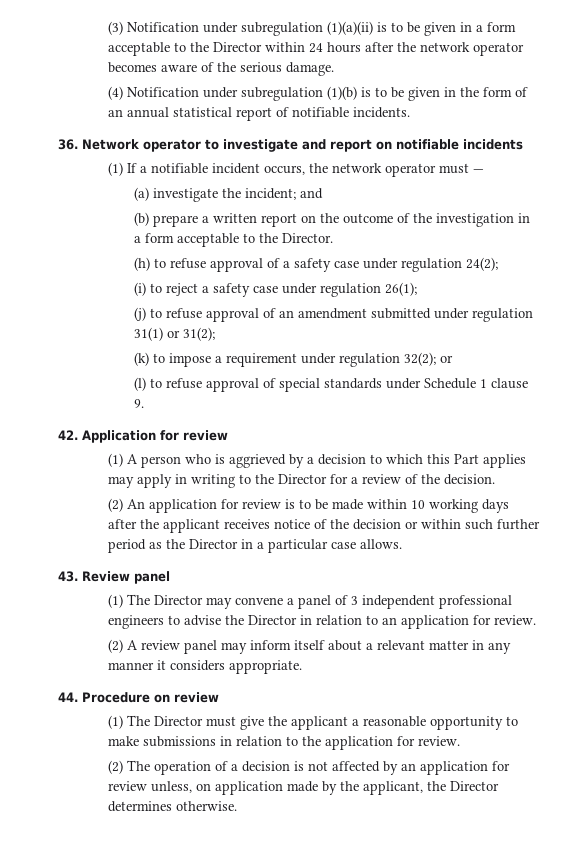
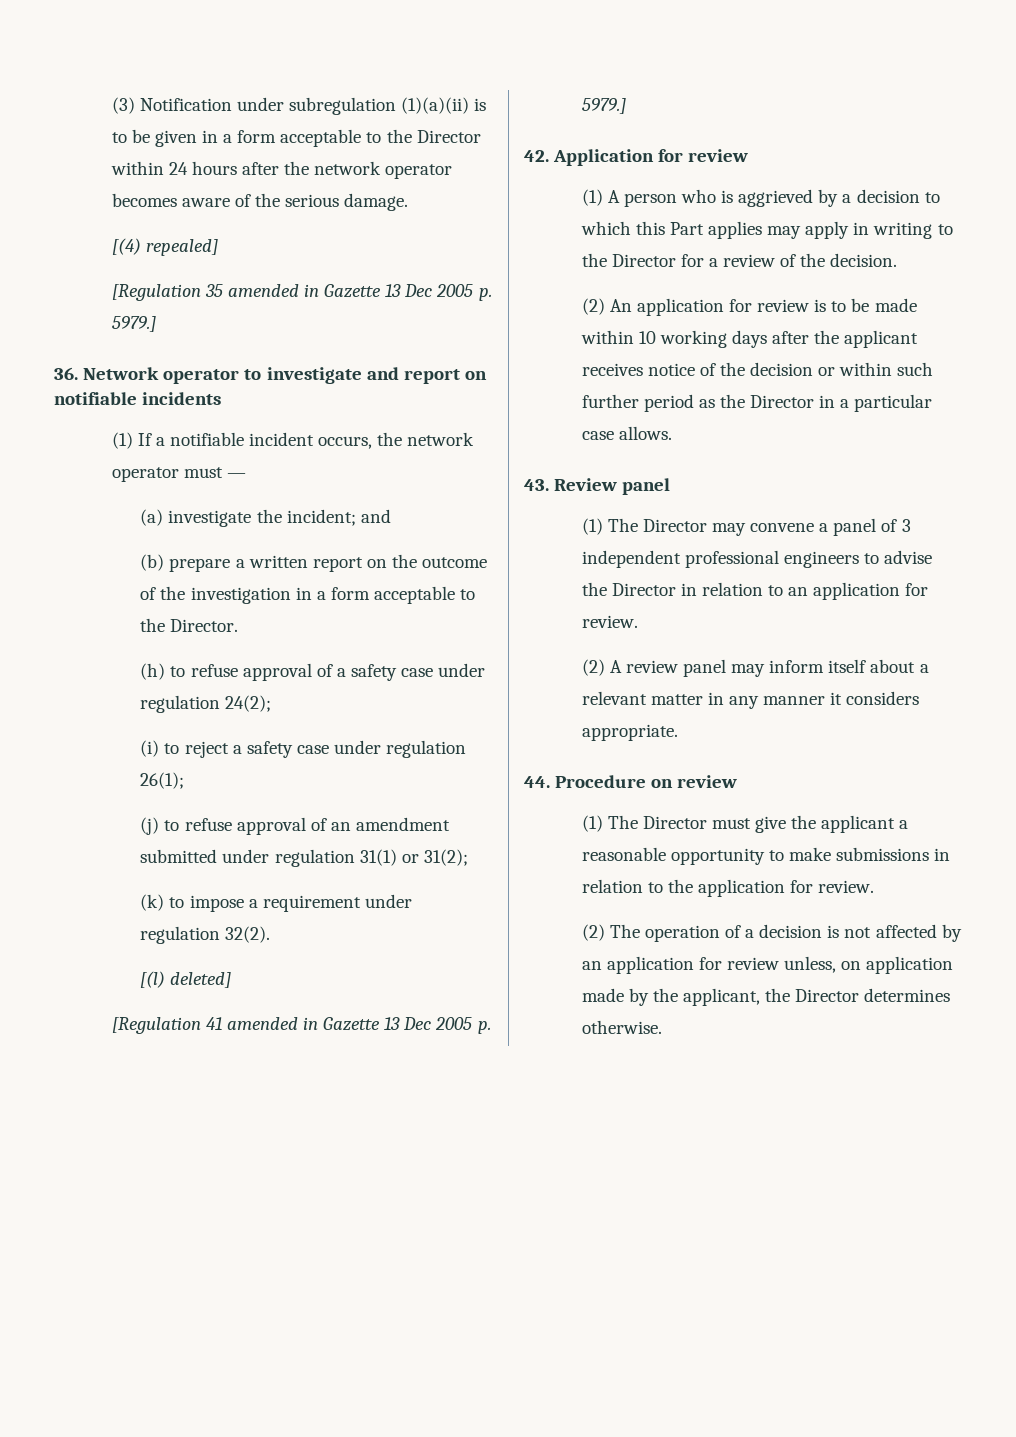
[108,86,529,101] [108,107,411,121] (4) Notification under subregulation (1)(b) is to be given in the form of an annual statistical report of notifiable incidents. -> [111,238,218,256] [111,284,492,301] [111,316,156,332] [(4) repealed] // [Regulation 35 amended in Gazette 13 Dec 2005 p. 5979.]
[403,352,453,366] [133,377,528,392] [133,399,144,408] 32(2); or // (l) to refuse approval of special standards under Schedule 1 clause 9. -> [225,926,271,943] [140,971,232,988] [111,1017,491,1034] [581,98,626,114] 32(2). // [(l) deleted] // [Regulation 41 amended in Gazette 13 Dec 2005 p. 5979.]

